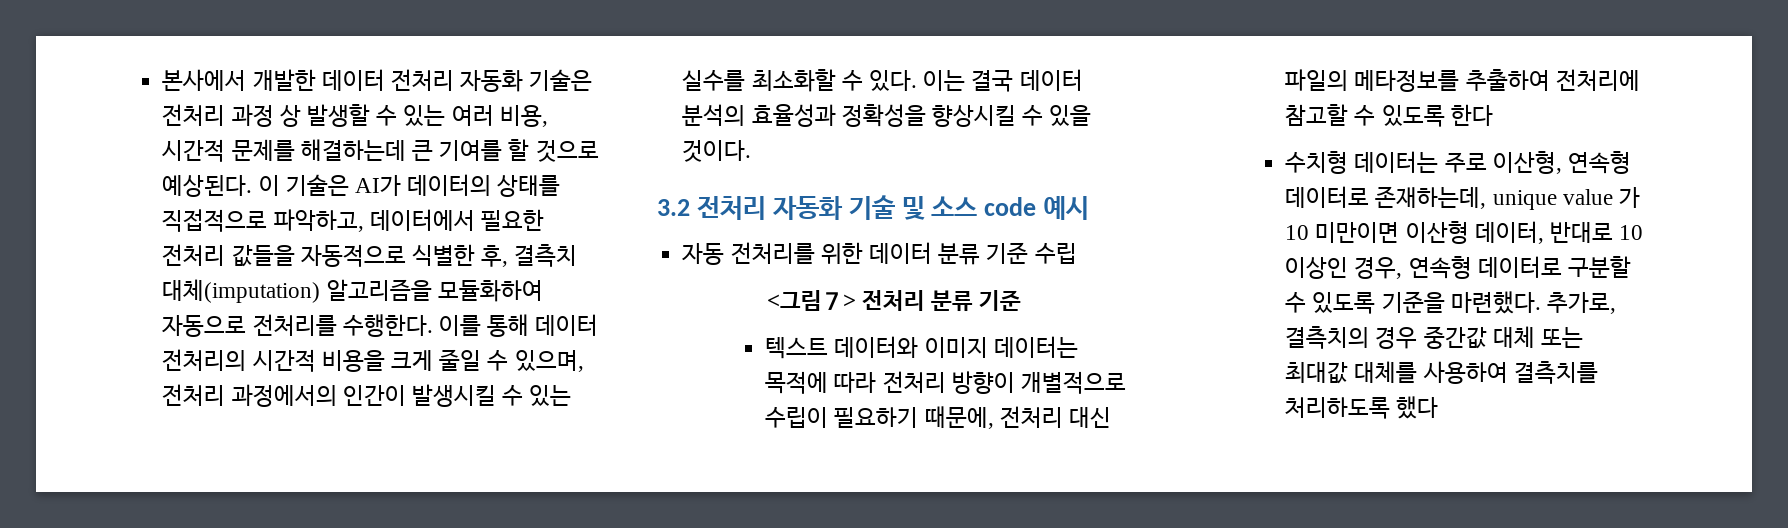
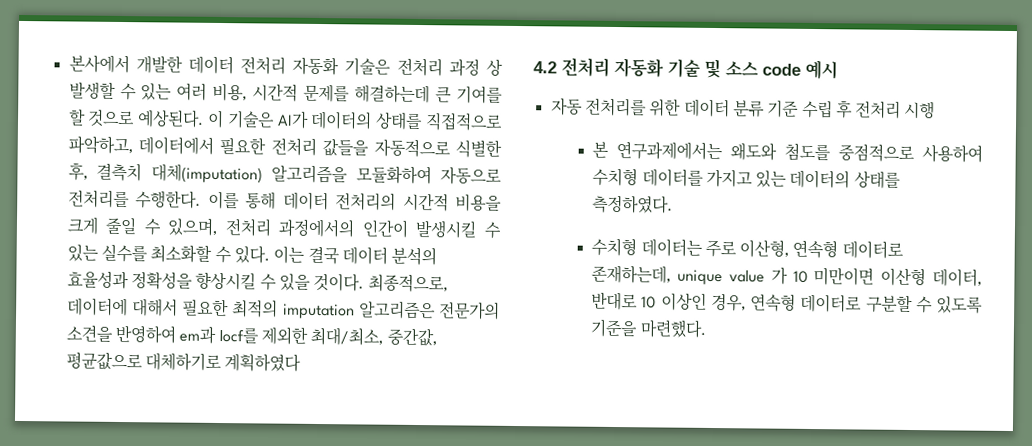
[657,199,690,216] // 3.2 -> [367,273,448,293] [66,297,501,320] [65,324,437,347] [65,351,302,372] [533,61,557,74] 최종적으로, 데이터에 대해서 필요한 최적의 imputation 알고리즘은 전문가의 소견을 반영하여 em과 locf를 제외한 최대/최소, 중간값, 평균값으로 대체하기로 계획하였다 // 4.2
[766,290,1022,312] [765,336,1078,359] [765,371,1127,394] [765,406,1112,429] [1285,69,1640,92] [1285,104,1493,127] // <그림７> 전처리 분류 기준 // 텍스트 데이터와 이미지 데이터는 목적에 따라 전처리 방향이 개별적으로 수립이 필요하기 때문에, 전처리 대신 파일의 메타정보를 추출하여 전처리에 참고할 수 있도록 한다 -> [835,100,936,119] [592,141,984,163] [592,167,901,189] [592,194,674,214] 후 전처리 시행 // 본 연구과제에서는 왜도와 첨도를 중점적으로 사용하여 수치형 데이터를 가지고 있는 데이터의 상태를 측정하였다.
[1547,292,1617,314] [1285,326,1584,349] [1285,361,1598,384] [1285,396,1439,419] 추가로, 결측치의 경우 중간값 대체 또는 최대값 대체를 사용하여 결측치를 처리하도록 했다 -> (707, 328) none

